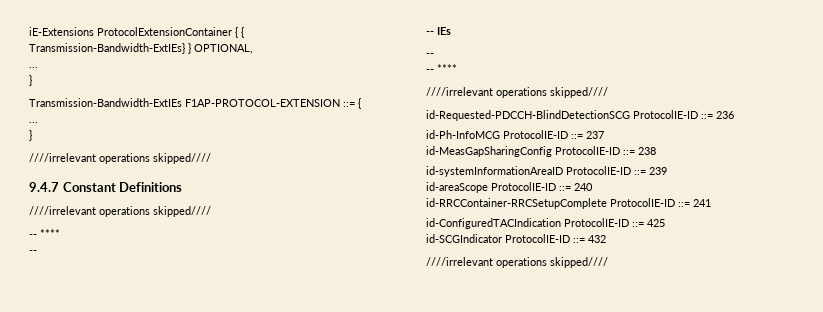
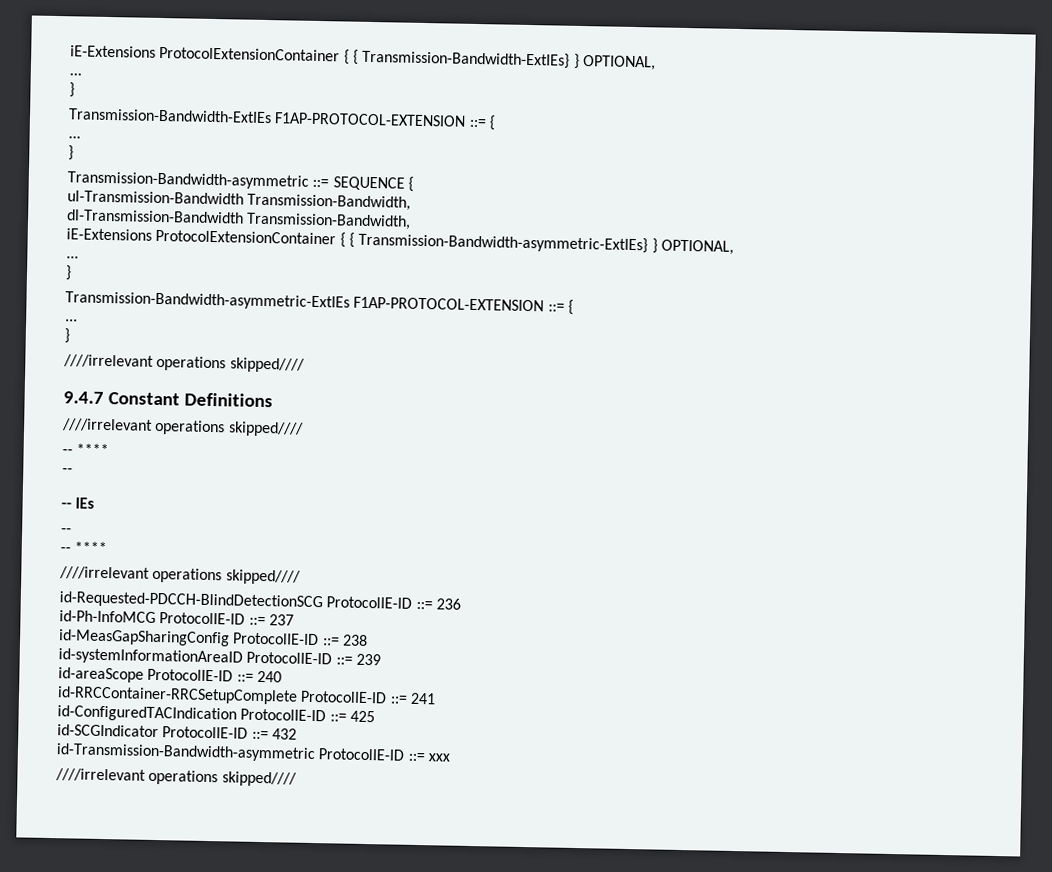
(32, 135) none -> [67,171,414,192] [67,190,412,211] [67,209,412,230] [66,228,734,255] [66,256,79,259] [65,265,72,281] [65,291,574,315] [65,319,78,322] [64,328,70,344] // Transmission-Bandwidth-asymmetric ::= SEQUENCE { // ul-Transmission-Bandwidth Transmission-Bandwidth, // dl-Transmission-Bandwidth Transmission-Bandwidth, // iE-Extensions ProtocolExtensionContainer { { Transmission-Bandwidth-asymmetric-ExtIEs} } OPTIONAL, // ... // } // Transmission-Bandwidth-asymmetric-ExtIEs F1AP-PROTOCOL-EXTENSION ::= { // ... // }
(606, 239) none -> [56,743,450,763] // id-Transmission-Bandwidth-asymmetric ProtocolIE-ID ::= xxx

